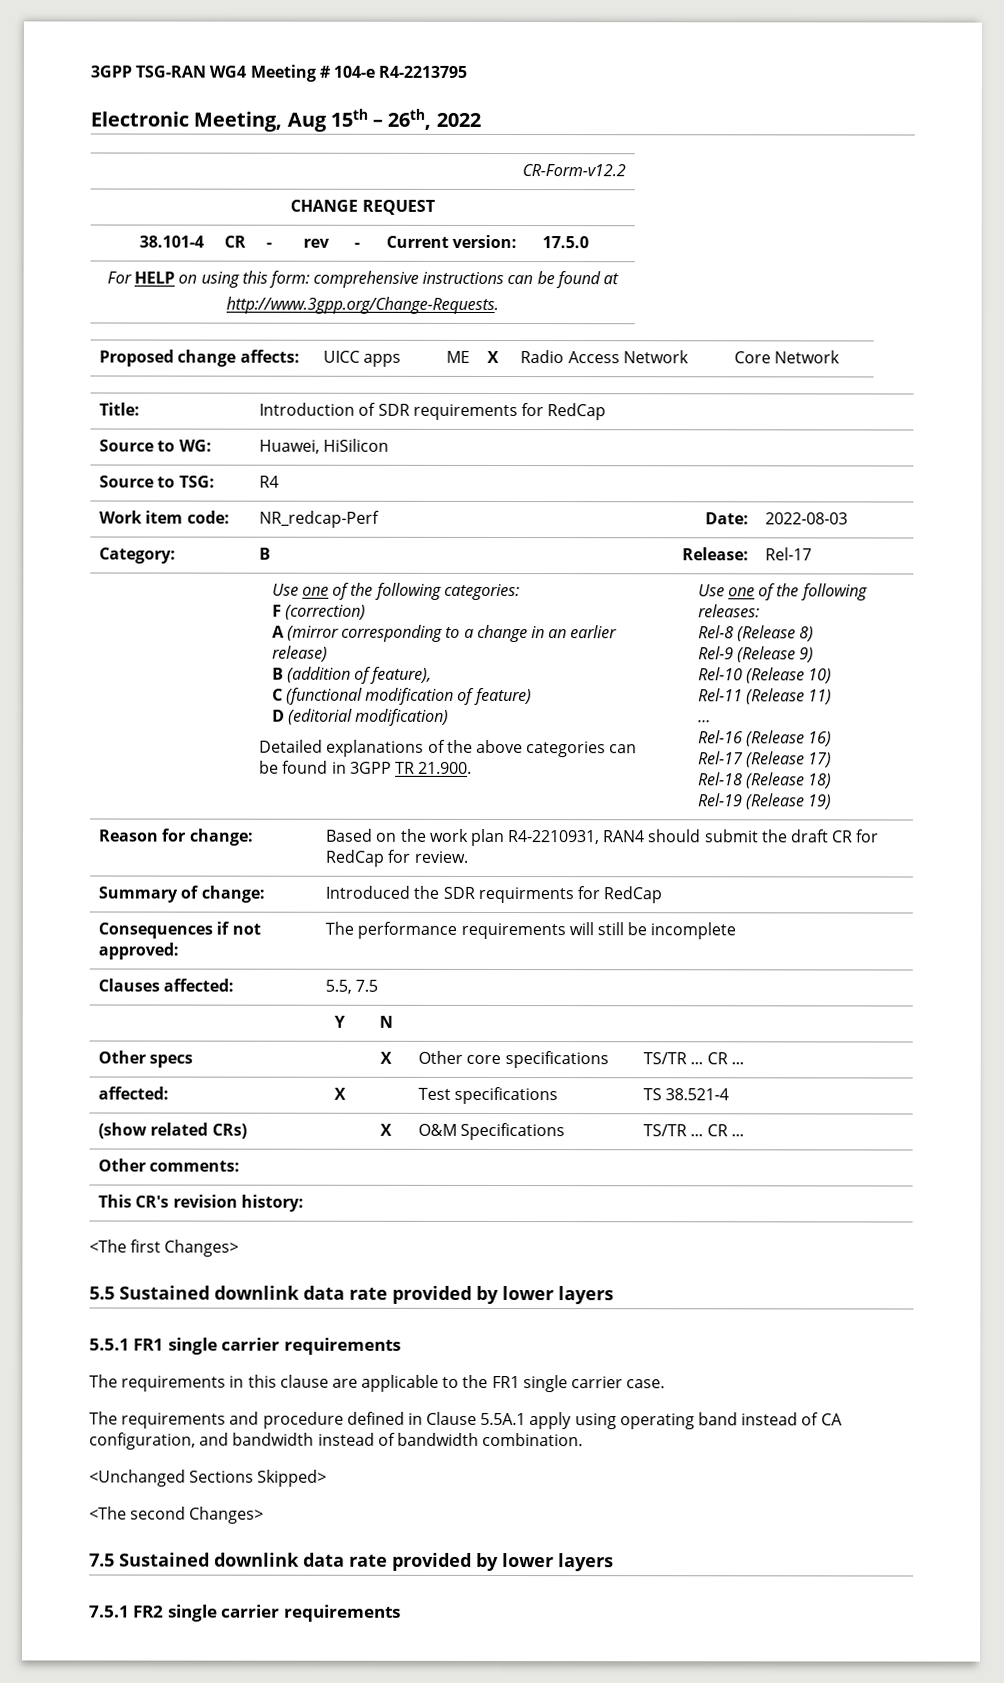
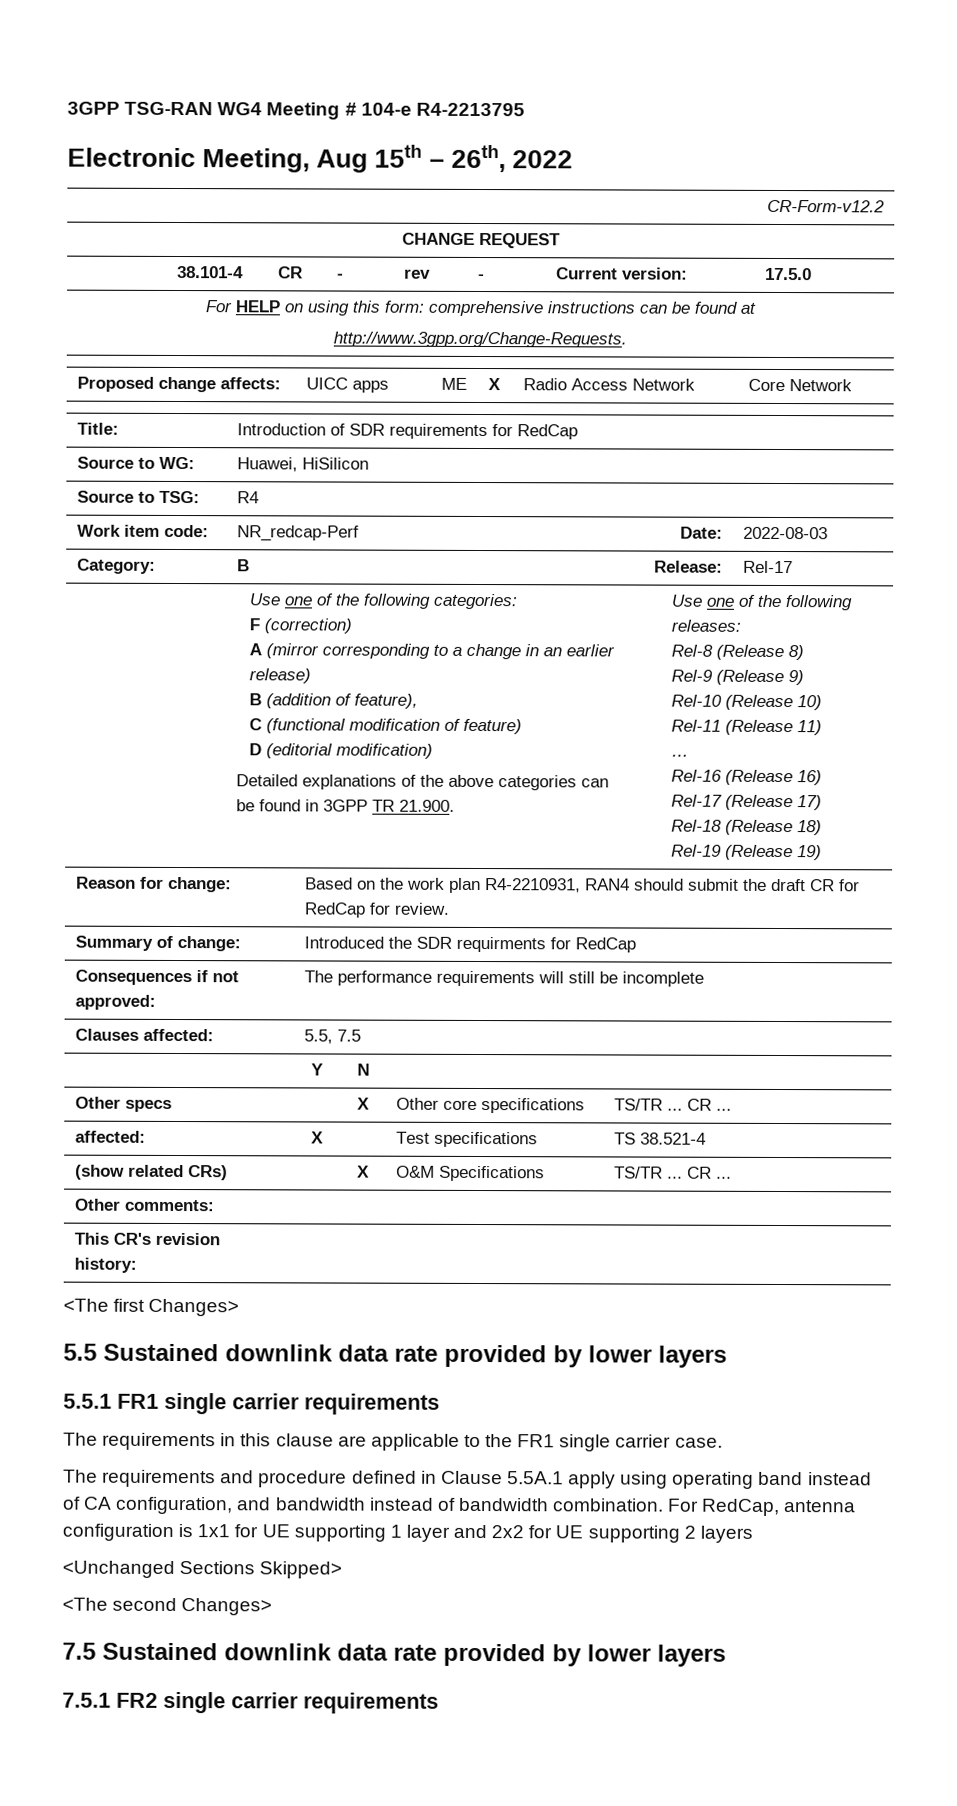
(584, 1439) none -> [667,1498,857,1517] [62,1523,753,1543] For RedCap, antenna configuration is 1x1 for UE supporting 1 layer and 2x2 for UE supporting 2 layers

